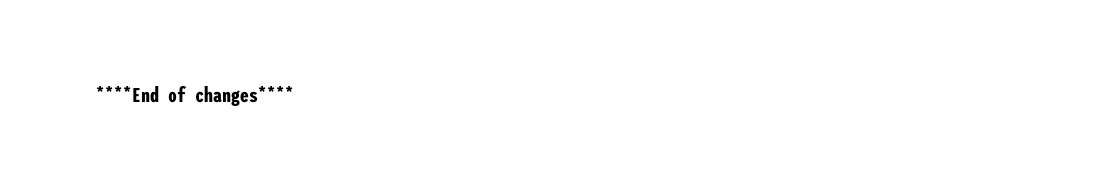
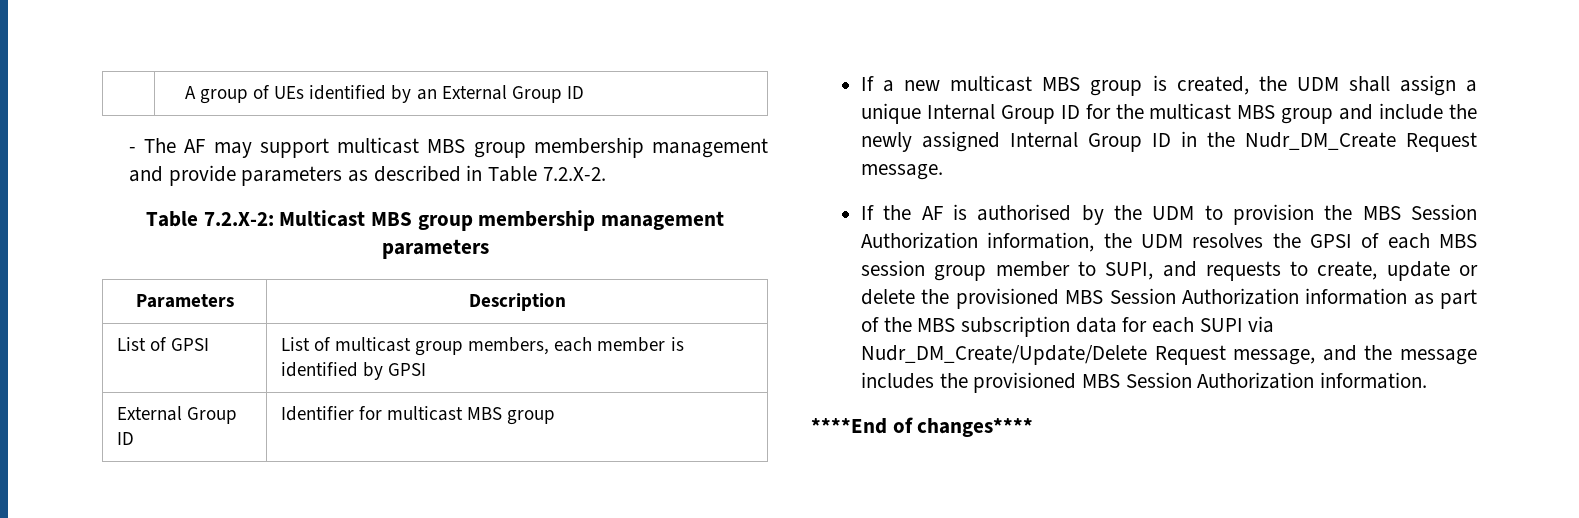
(96, 94) none -> [184,85,584,104] [128,137,768,158] [128,165,606,186] [145,210,725,231] [381,239,489,259] [135,294,234,308] [468,293,566,311] [116,337,209,351] [280,337,684,356] [280,362,426,380] [116,406,237,424] [116,432,134,445] [280,406,556,425] [861,75,1477,96] [861,103,1477,124] [861,131,1477,152] [861,164,944,180] [861,204,1477,225] [861,232,1477,252] [861,260,1478,281] [861,288,1477,309] [861,316,1275,337] [861,345,1477,365] [861,372,1428,393] | A group of UEs identified by an External Group ID // - The AF may support multicast MBS group membership management and provide parameters as described in Table 7.2.X-2. // Table 7.2.X-2: Multicast MBS group membership management parameters // Parameters | Description // List of GPSI | List of multicast group members, each member is identified by GPSI // External Group ID | Identifier for multicast MBS group // If a new multicast MBS group is created, the UDM shall assign a unique Internal Group ID for the multicast MBS group and include the newly assigned Internal Group ID in the Nudr_DM_Create Request message. // If the AF is authorised by the UDM to provision the MBS Session Authorization information, the UDM resolves the GPSI of each MBS session group member to SUPI, and requests to create, update or delete the provisioned MBS Session Authorization information as part of the MBS subscription data for each SUPI via Nudr_DM_Create/Update/Delete Request message, and the message includes the provisioned MBS Session Authorization information. //

